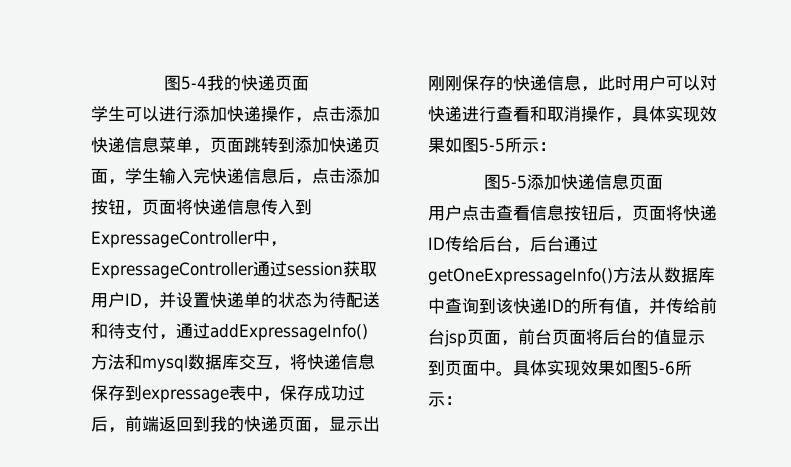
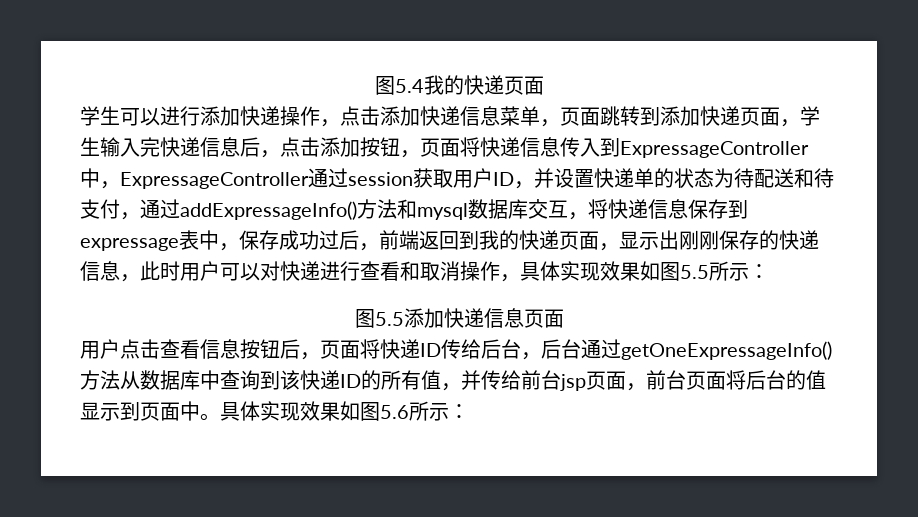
[163,75,207,91] 图5-4 -> [374,76,424,95] 图5.4
[479,138,505,152] 5-5 -> [680,265,709,279] 5.5
[500,175,527,189] 5-5 -> [374,312,404,326] 5.5
[649,361,675,375] 5-6 -> [380,405,409,419] 5.6

